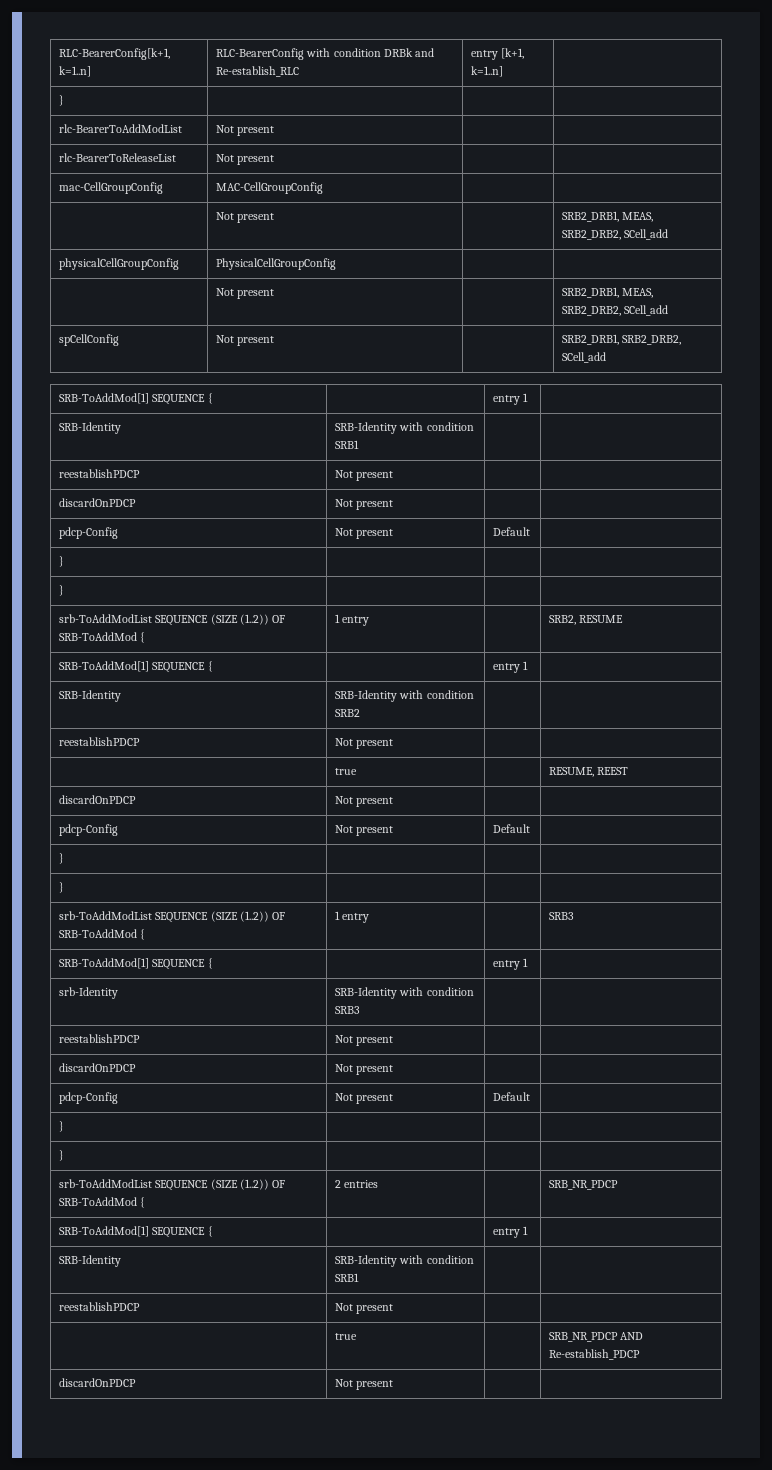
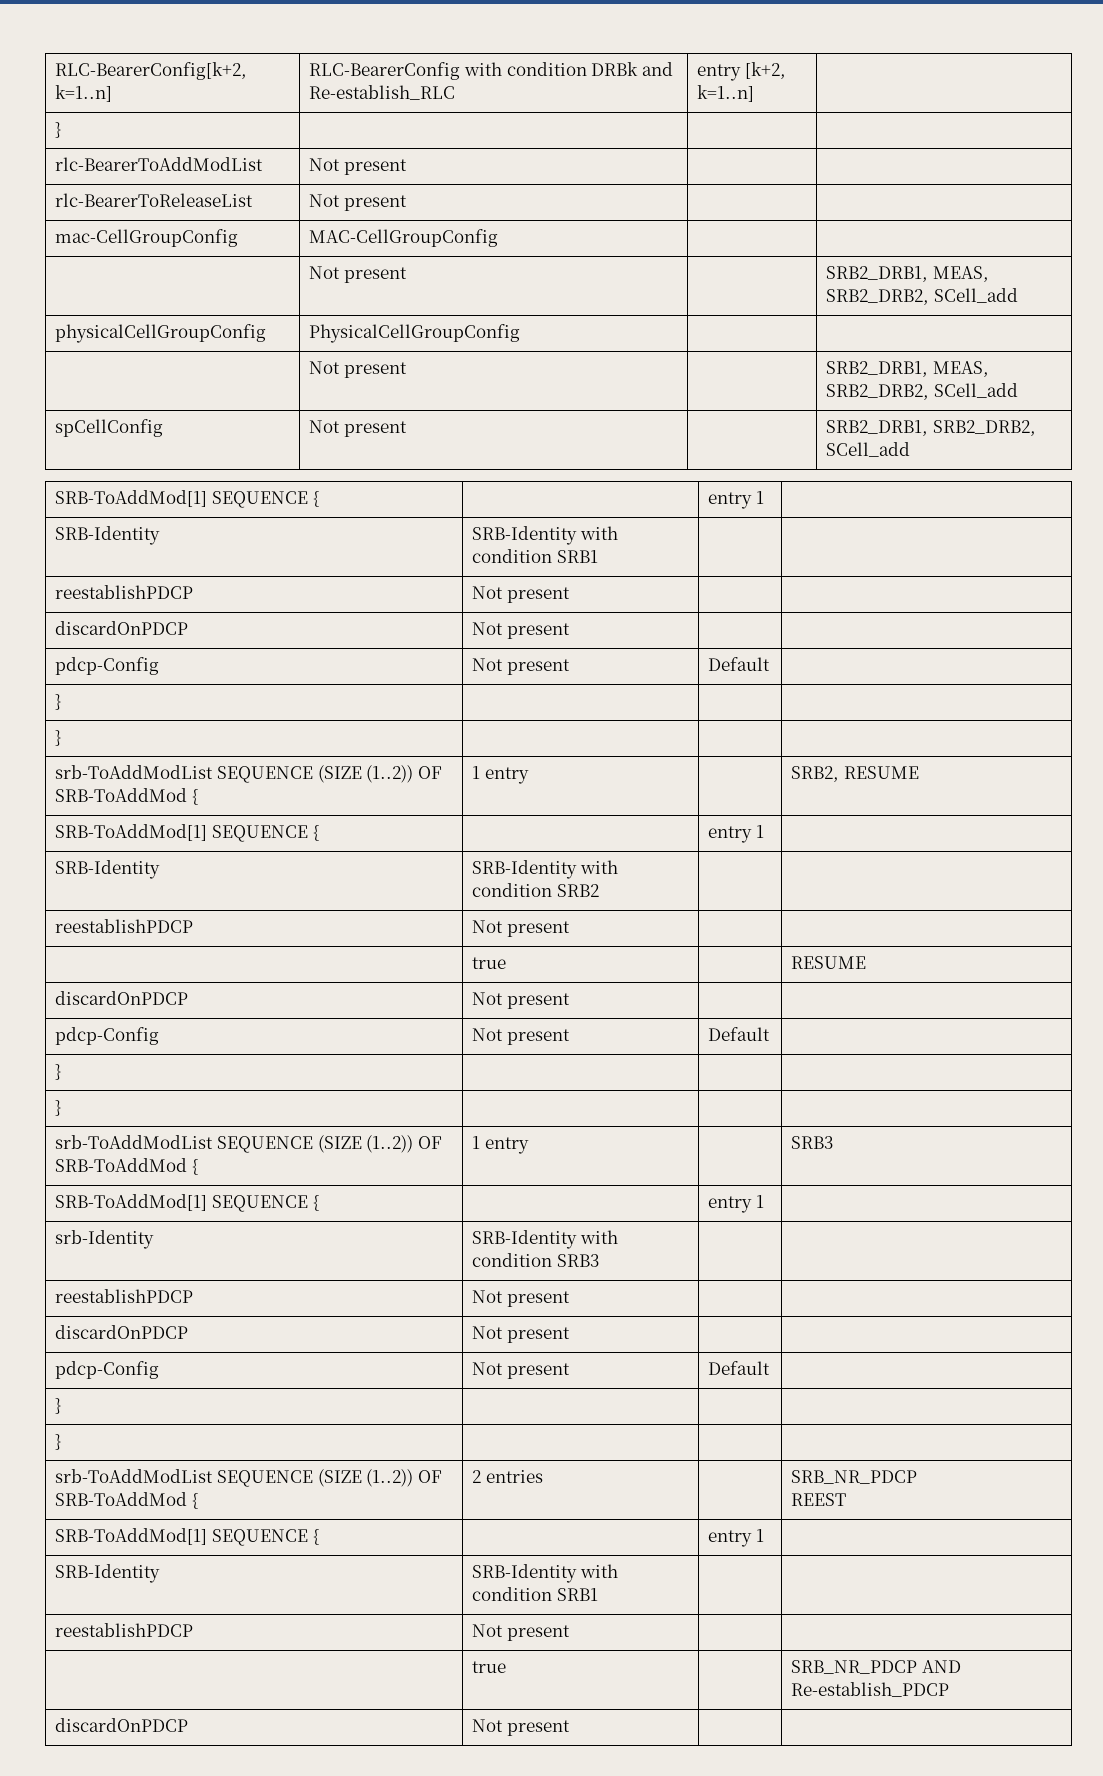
[59,48,171,60] RLC-BearerConfig[k+1, -> [55,62,248,80] RLC-BearerConfig[k+2,
[501,48,525,59] [k+1, -> [744,62,786,79] [k+2,
[549,767,629,777] RESUME, REEST -> [791,956,867,969] RESUME
(619, 1185) none -> [791,1493,847,1506] // REEST

